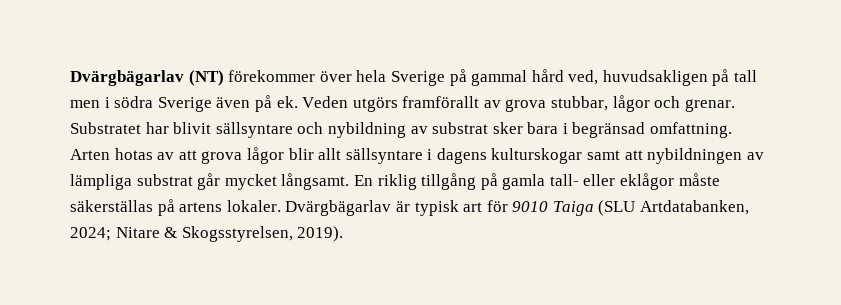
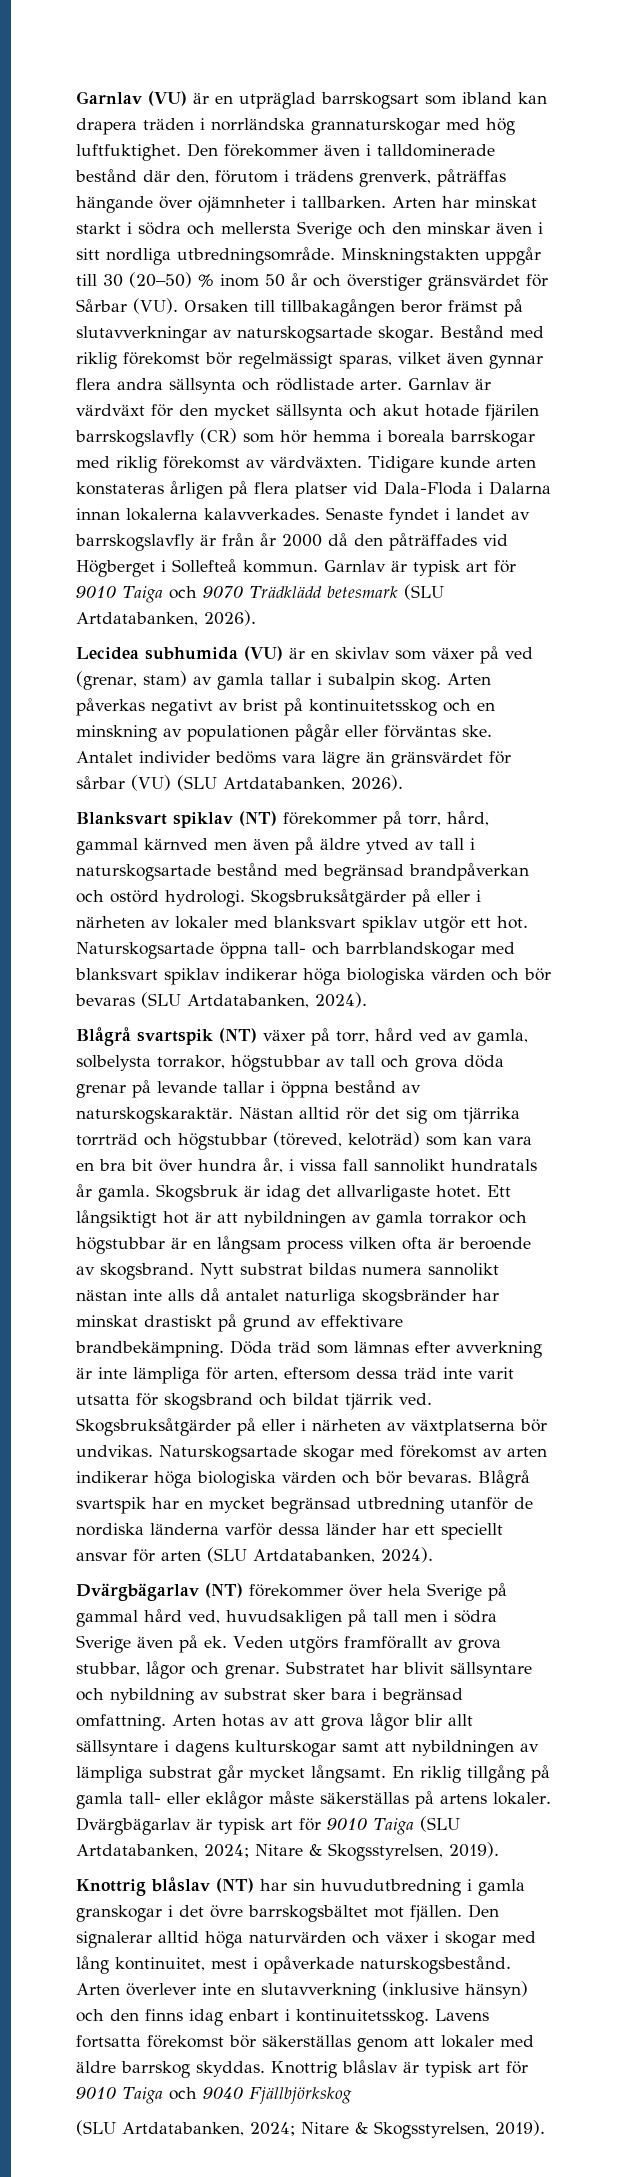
(70, 78) none -> [76,91,547,109] [76,118,515,135] [76,143,495,161] [75,169,506,187] [76,196,537,213] [76,221,543,239] [76,247,541,265] [76,272,548,291] [76,298,523,317] [76,325,544,343] [76,352,543,369] [76,378,491,394] [76,404,539,421] [75,428,535,447] [76,456,536,473] [76,481,551,499] [76,507,530,524] [75,533,508,551] [76,559,516,577] [76,584,444,603] [76,610,256,626] [76,646,533,664] [76,671,491,690] [76,698,495,716] [76,724,492,742] [76,751,511,768] [76,775,403,791] [76,811,489,829] [76,837,475,855] [76,863,529,881] [76,889,481,907] [76,916,528,933] [76,942,515,959] [75,968,551,985] [75,992,367,1008] [76,1027,528,1046] [76,1055,504,1072] [76,1080,421,1098] [76,1107,520,1124] [76,1131,532,1150] [76,1158,537,1173] [76,1184,511,1202] [76,1210,527,1228] [76,1236,531,1254] [76,1263,499,1280] [76,1288,499,1306] [76,1314,403,1332] [75,1340,542,1358] [76,1367,514,1384] [76,1393,432,1410] [76,1418,547,1436] [76,1445,547,1462] [76,1470,530,1488] [76,1497,533,1514] [76,1523,503,1540] [76,1547,433,1563] Garnlav (VU) är en utpräglad barrskogsart som ibland kan drapera träden i norrländska grannaturskogar med hög luftfuktighet. Den förekommer även i talldominerade bestånd där den, förutom i trädens grenverk, påträffas hängande över ojämnheter i tallbarken. Arten har minskat starkt i södra och mellersta Sverige och den minskar även i sitt nordliga utbredningsområde. Minskningstakten uppgår till 30 (20–50) % inom 50 år och överstiger gränsvärdet för Sårbar (VU). Orsaken till tillbakagången beror främst på slutavverkningar av naturskogsartade skogar. Bestånd med riklig förekomst bör regelmässigt sparas, vilket även gynnar flera andra sällsynta och rödlistade arter. Garnlav är värdväxt för den mycket sällsynta och akut hotade fjärilen barrskogslavfly (CR) som hör hemma i boreala barrskogar med riklig förekomst av värdväxten. Tidigare kunde arten konstateras årligen på flera platser vid Dala-Floda i Dalarna innan lokalerna kalavverkades. Senaste fyndet i landet av barrskogslavfly är från år 2000 då den påträffades vid Högberget i Sollefteå kommun. Garnlav är typisk art för 9010 Taiga och 9070 Trädklädd betesmark (SLU Artdatabanken, 2026). // Lecidea subhumida (VU) är en skivlav som växer på ved (grenar, stam) av gamla tallar i subalpin skog. Arten påverkas negativt av brist på kontinuitetsskog och en minskning av populationen pågår eller förväntas ske. Antalet individer bedöms vara lägre än gränsvärdet för sårbar (VU) (SLU Artdatabanken, 2026). // Blanksvart spiklav (NT) förekommer på torr, hård, gammal kärnved men även på äldre ytved av tall i naturskogsartade bestånd med begränsad brandpåverkan och ostörd hydrologi. Skogsbruksåtgärder på eller i närheten av lokaler med blanksvart spiklav utgör ett hot. Naturskogsartade öppna tall- och barrblandskogar med blanksvart spiklav indikerar höga biologiska värden och bör bevaras (SLU Artdatabanken, 2024). // Blågrå svartspik (NT) växer på torr, hård ved av gamla, solbelysta torrakor, högstubbar av tall och grova döda grenar på levande tallar i öppna bestånd av naturskogskaraktär. Nästan alltid rör det sig om tjärrika torrträd och högstubbar (töreved, keloträd) som kan vara en bra bit över hundra år, i vissa fall sannolikt hundratals år gamla. Skogsbruk är idag det allvarligaste hotet. Ett långsiktigt hot är att nybildningen av gamla torrakor och högstubbar är en långsam process vilken ofta är beroende av skogsbrand. Nytt substrat bildas numera sannolikt nästan inte alls då antalet naturliga skogsbränder har minskat drastiskt på grund av effektivare brandbekämpning. Döda träd som lämnas efter avverkning är inte lämpliga för arten, eftersom dessa träd inte varit utsatta för skogsbrand och bildat tjärrik ved. Skogsbruksåtgärder på eller i närheten av växtplatserna bör undvikas. Naturskogsartade skogar med förekomst av arten indikerar höga biologiska värden och bör bevaras. Blågrå svartspik har en mycket begränsad utbredning utanför de nordiska länderna varför dessa länder har ett speciellt ansvar för arten (SLU Artdatabanken, 2024). //
(344, 234) none -> [76,1877,525,1896] [76,1904,499,1922] [76,1931,536,1948] [76,1956,511,1974] [76,1981,528,2000] [76,2009,489,2026] [76,2035,534,2052] [76,2060,528,2078] [76,2087,352,2104] [76,2120,545,2139] // Knottrig blåslav (NT) har sin huvudutbredning i gamla granskogar i det övre barrskogsbältet mot fjällen. Den signalerar alltid höga naturvärden och växer i skogar med lång kontinuitet, mest i opåverkade naturskogsbestånd. Arten överlever inte en slutavverkning (inklusive hänsyn) och den finns idag enbart i kontinuitetsskog. Lavens fortsatta förekomst bör säkerställas genom att lokaler med äldre barrskog skyddas. Knottrig blåslav är typisk art för 9010 Taiga och 9040 Fjällbjörkskog // (SLU Artdatabanken, 2024; Nitare & Skogsstyrelsen, 2019).

